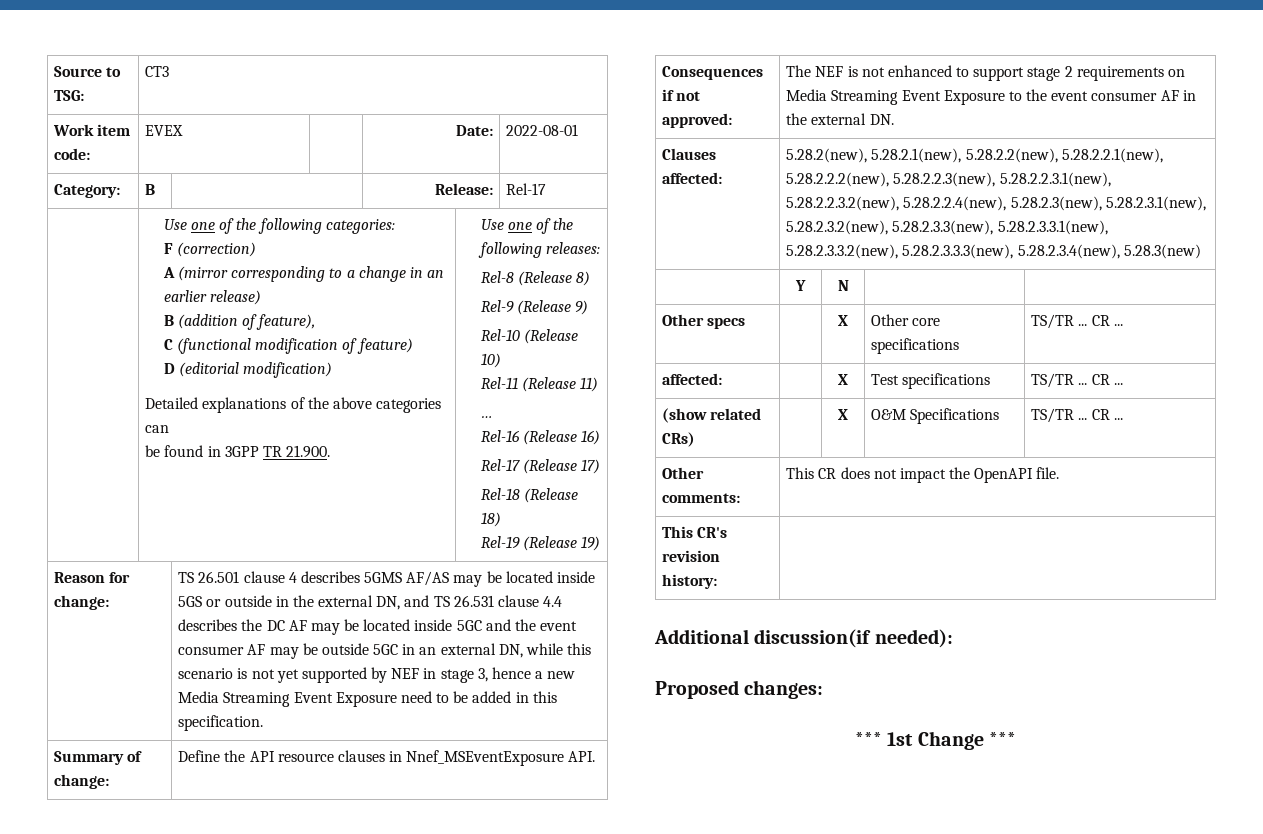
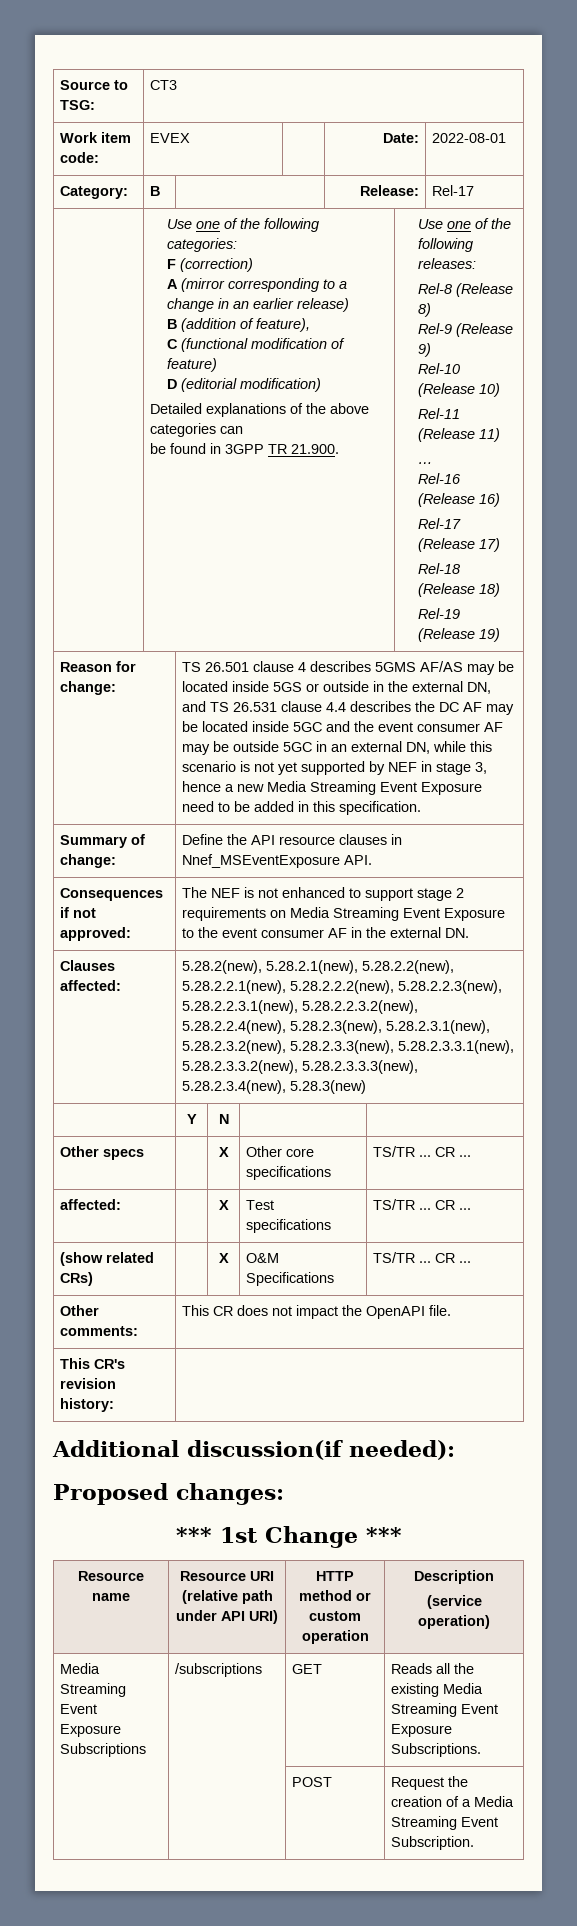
(1016, 739) none -> [78,1571,144,1581] [92,1593,130,1601] [180,1571,274,1581] [181,1590,273,1604] [176,1610,278,1624] [316,1571,354,1581] [299,1590,371,1601] [309,1611,361,1621] [301,1630,369,1644] [414,1570,494,1584] [426,1595,482,1609] [418,1615,490,1629] [60,1663,101,1674] [60,1683,127,1697] [60,1704,98,1714] [60,1724,122,1737] [60,1743,147,1757] [175,1663,263,1677] [292,1664,323,1674] [391,1663,475,1674] [391,1683,484,1697] [391,1703,499,1717] [391,1724,453,1737] [391,1743,482,1757] [292,1777,333,1787] [391,1776,469,1790] [391,1796,515,1807] [391,1816,499,1830] [391,1836,475,1850] // Resource name | Resource URI (relative path under API URI) | HTTP method or custom operation | Description // (service operation) // Media Streaming Event Exposure Subscriptions | /subscriptions | GET | Reads all the existing Media Streaming Event Exposure Subscriptions. // | | POST | Request the creation of a Media Streaming Event Subscription.

